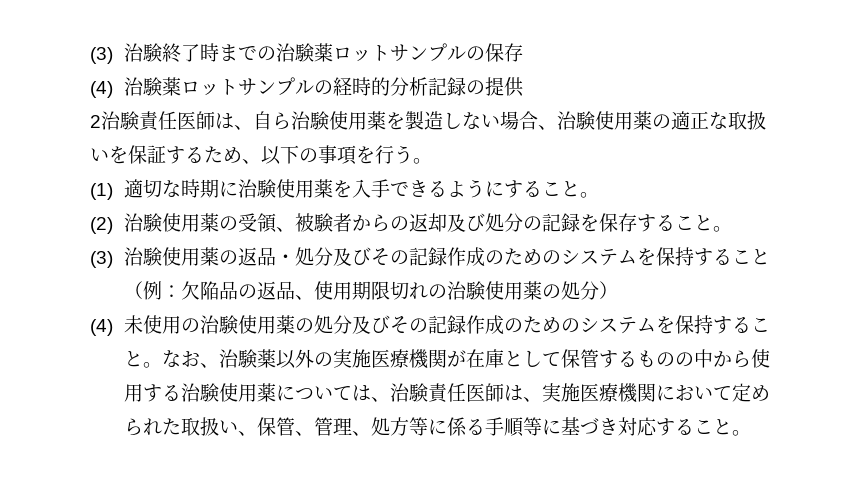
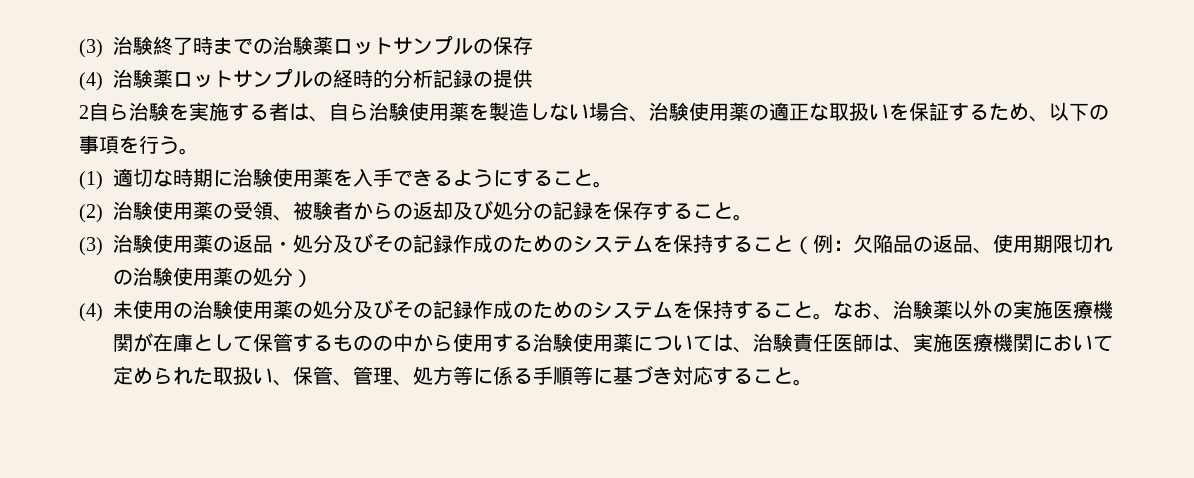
[101,111,215,131] 治験責任医師 -> [89,102,289,121] 自ら治験を実施する者

